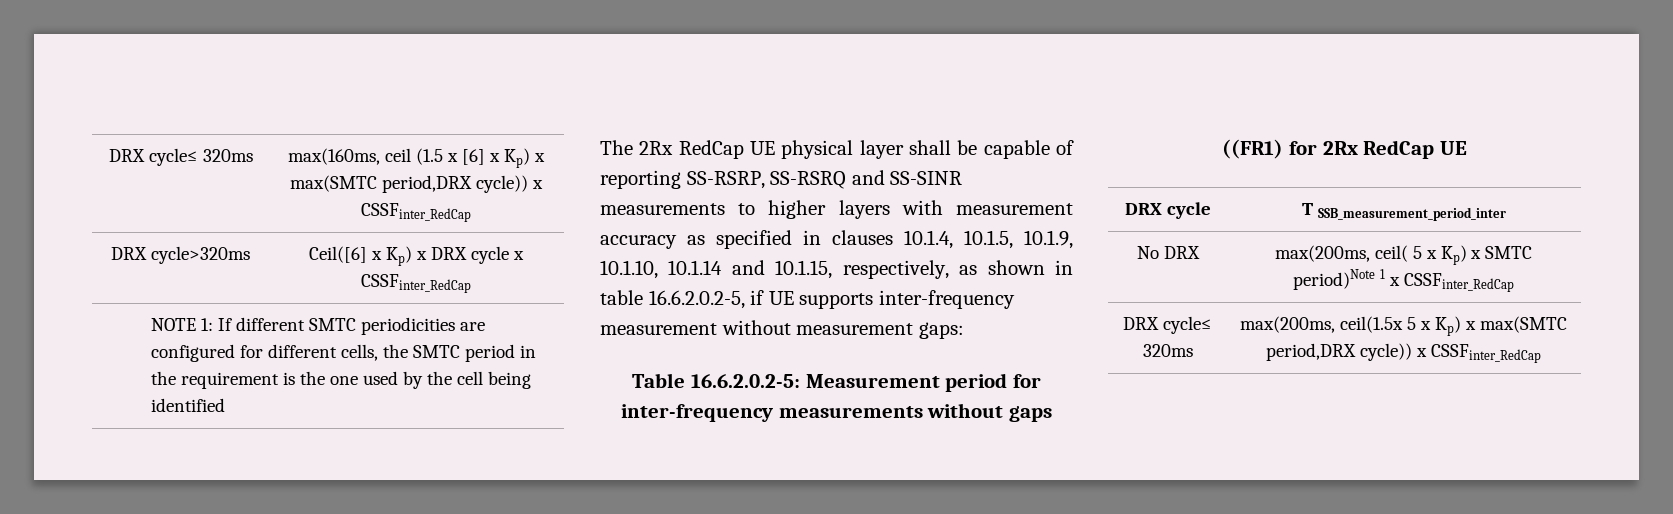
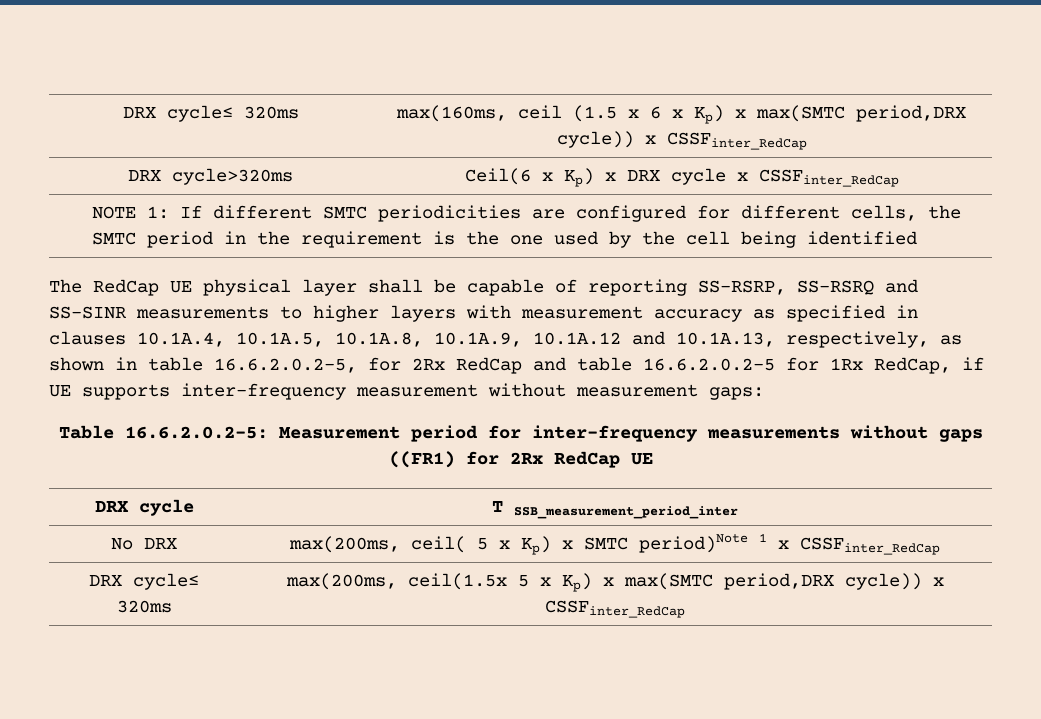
[461,149,485,165] [6] -> [650,106,661,119] 6
[309,246,368,263] Ceil([6] -> [464,168,531,185] Ceil(6
[639,141,674,155] 2Rx -> (82, 286) none
[904,230,1073,249] [600,260,833,279] 10.1.4, 10.1.5, 10.1.9, 10.1.10, 10.1.14 and 10.1.15, -> [137,331,775,347] 10.1A.4, 10.1A.5, 10.1A.8, 10.1A.9, 10.1A.12 and 10.1A.13,
(745, 299) none -> [368,357,951,374] for 2Rx RedCap and table 16.6.2.0.2-5 for 1Rx RedCap,

